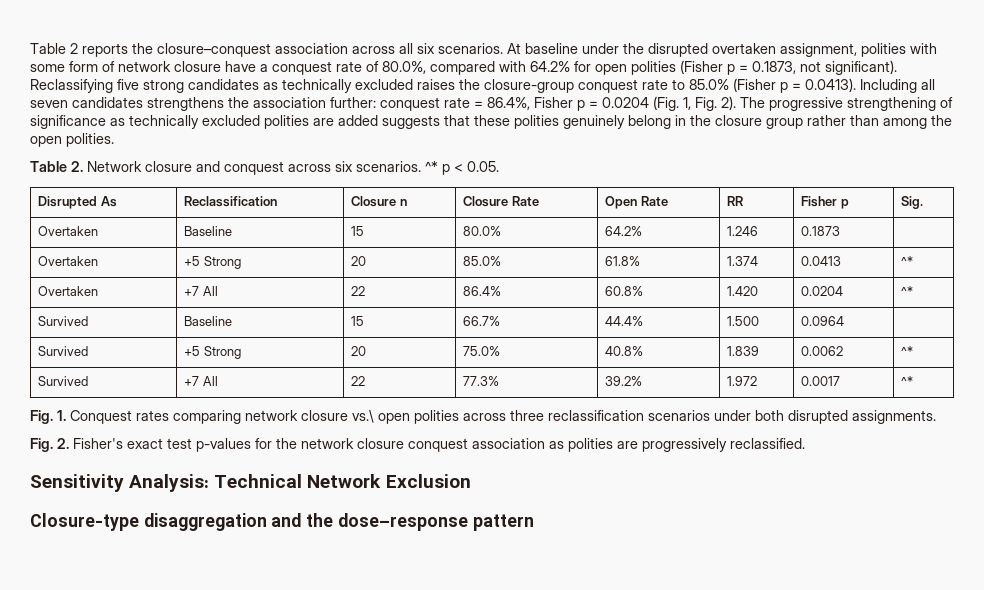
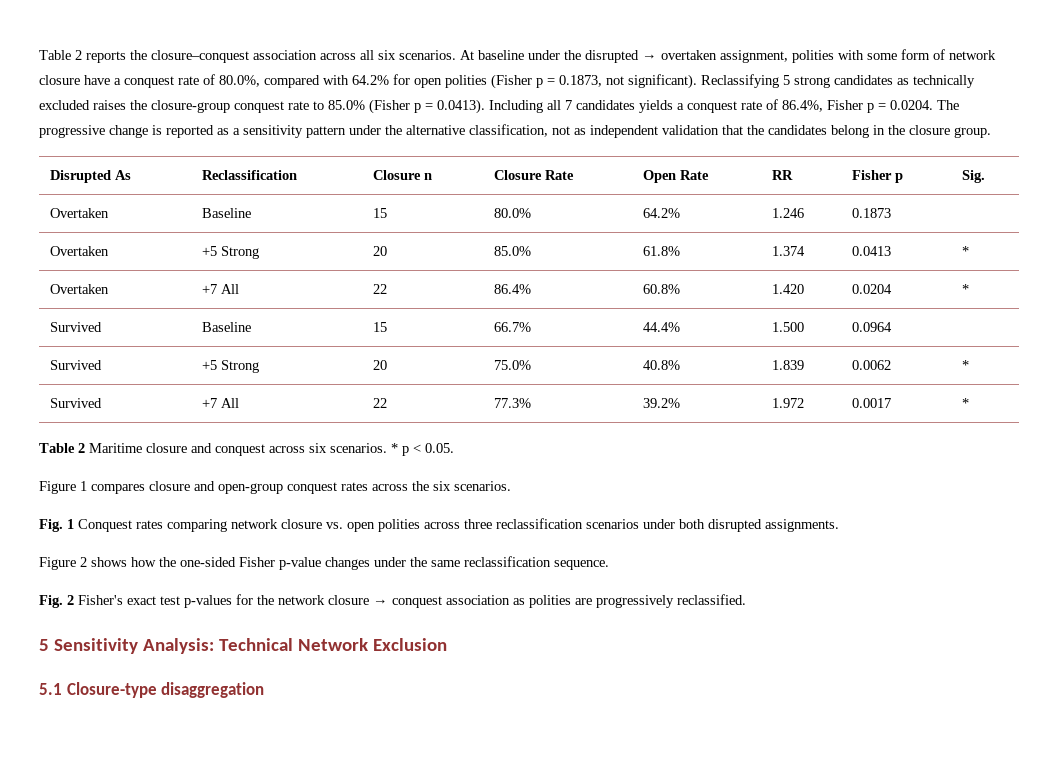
(708, 50) none -> [642,54,657,60] →
[117,79,139,90] five -> [783,75,790,85] 5
[30,97,483,111] seven candidates strengthens the association further: conquest rate = -> [565,99,778,113] 7 candidates yields a conquest rate of
[602,96,953,111] [30,115,952,129] [30,133,114,147] [30,161,499,175] 0.0204 (Fig. 1, Fig. 2). The progressive strengthening of significance as technically excluded polities are added suggests that these polities genuinely belong in the closure group rather than among the open polities. // Table 2. Network closure and conquest across six scenarios. ^* p < 0.05. -> [890,100,959,110] [39,124,991,138] 0.0204. The progressive change is reported as a sensitivity pattern under the alternative classification, not as independent validation that the candidates belong in the closure group.
[901,256,914,266] ^* -> [962,246,970,256] *
[901,286,914,296] ^* -> [962,284,970,294] *
[901,346,914,356] ^* -> [962,360,970,370] *
[901,376,914,386] [30,410,66,424] ^* // Fig. 1. -> [962,398,970,408] [39,443,454,456] [39,481,511,494] [39,519,74,532] * // Table 2 Maritime closure and conquest across six scenarios. * p < 0.05. // Figure 1 compares closure and open-group conquest rates across the six scenarios. // Fig. 1
[352,410,374,423] vs.\ -> [326,522,343,529] vs.
[30,438,69,452] // Fig. 2. -> [39,556,609,570] [39,595,74,608] // Figure 2 shows how the one-sided Fisher p-value changes under the same reclassification sequence. // Fig. 2
(404, 443) none -> [373,599,388,605] →
(805, 443) none -> [39,639,49,651] 5
(471, 481) none -> [39,683,62,695] 5.1
[271,513,534,531] and the dose–response pattern -> (265, 690) none

